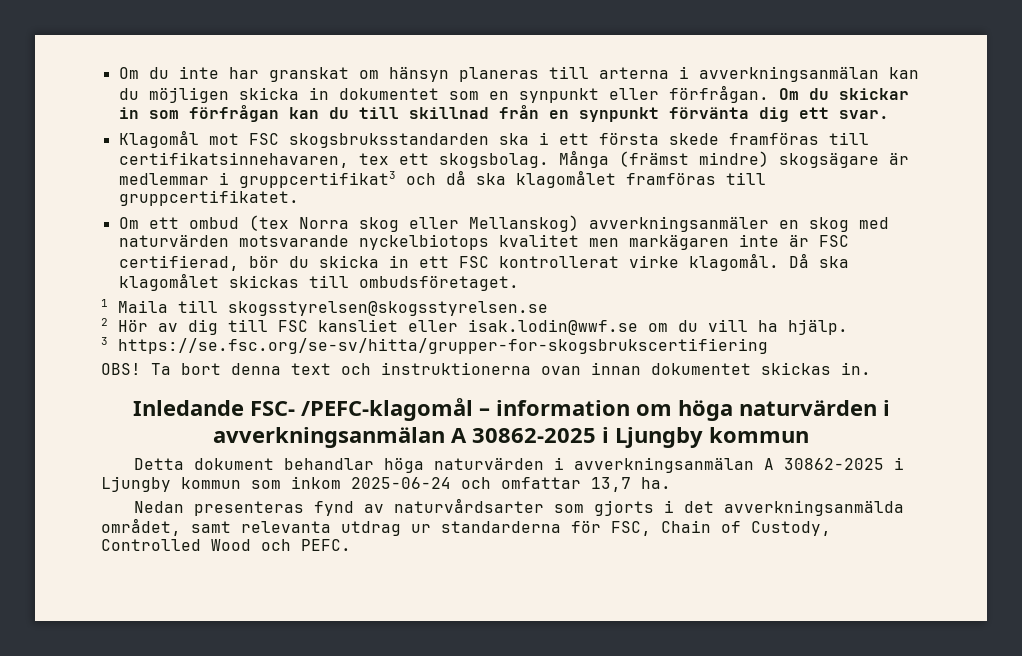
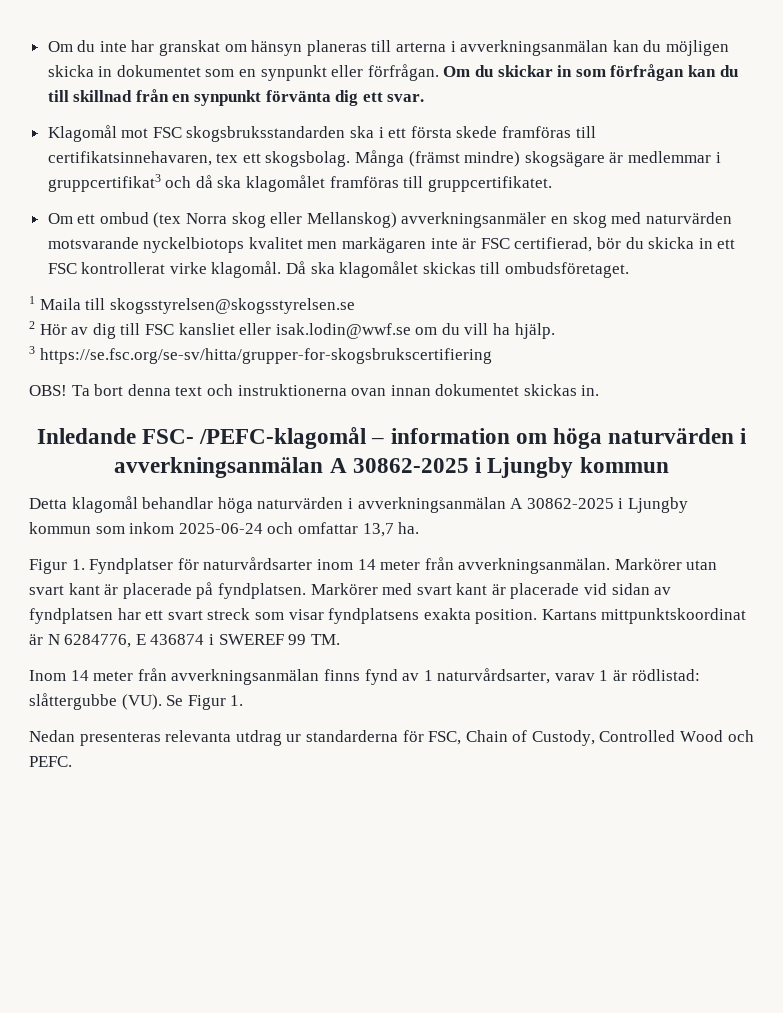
[194,458,275,470] dokument -> [71,496,138,513] klagomål
[134,498,905,516] [101,518,231,536] Nedan presenteras fynd av naturvårdsarter som gjorts i det avverkningsanmälda området, samt -> [29,557,718,574] [29,582,672,599] [29,608,747,624] [29,634,340,648] [29,668,700,685] [29,693,244,710] [29,730,161,746] Figur 1. Fyndplatser för naturvårdsarter inom 14 meter från avverkningsanmälan. Markörer utan svart kant är placerade på fyndplatsen. Markörer med svart kant är placerade vid sidan av fyndplatsen har ett svart streck som visar fyndplatsens exakta position. Kartans mittpunktskoordinat är N 6284776, E 436874 i SWEREF 99 TM. // Inom 14 meter från avverkningsanmälan finns fynd av 1 naturvårdsarter, varav 1 är rödlistad: slåttergubbe (VU). Se Figur 1. // Nedan presenteras

